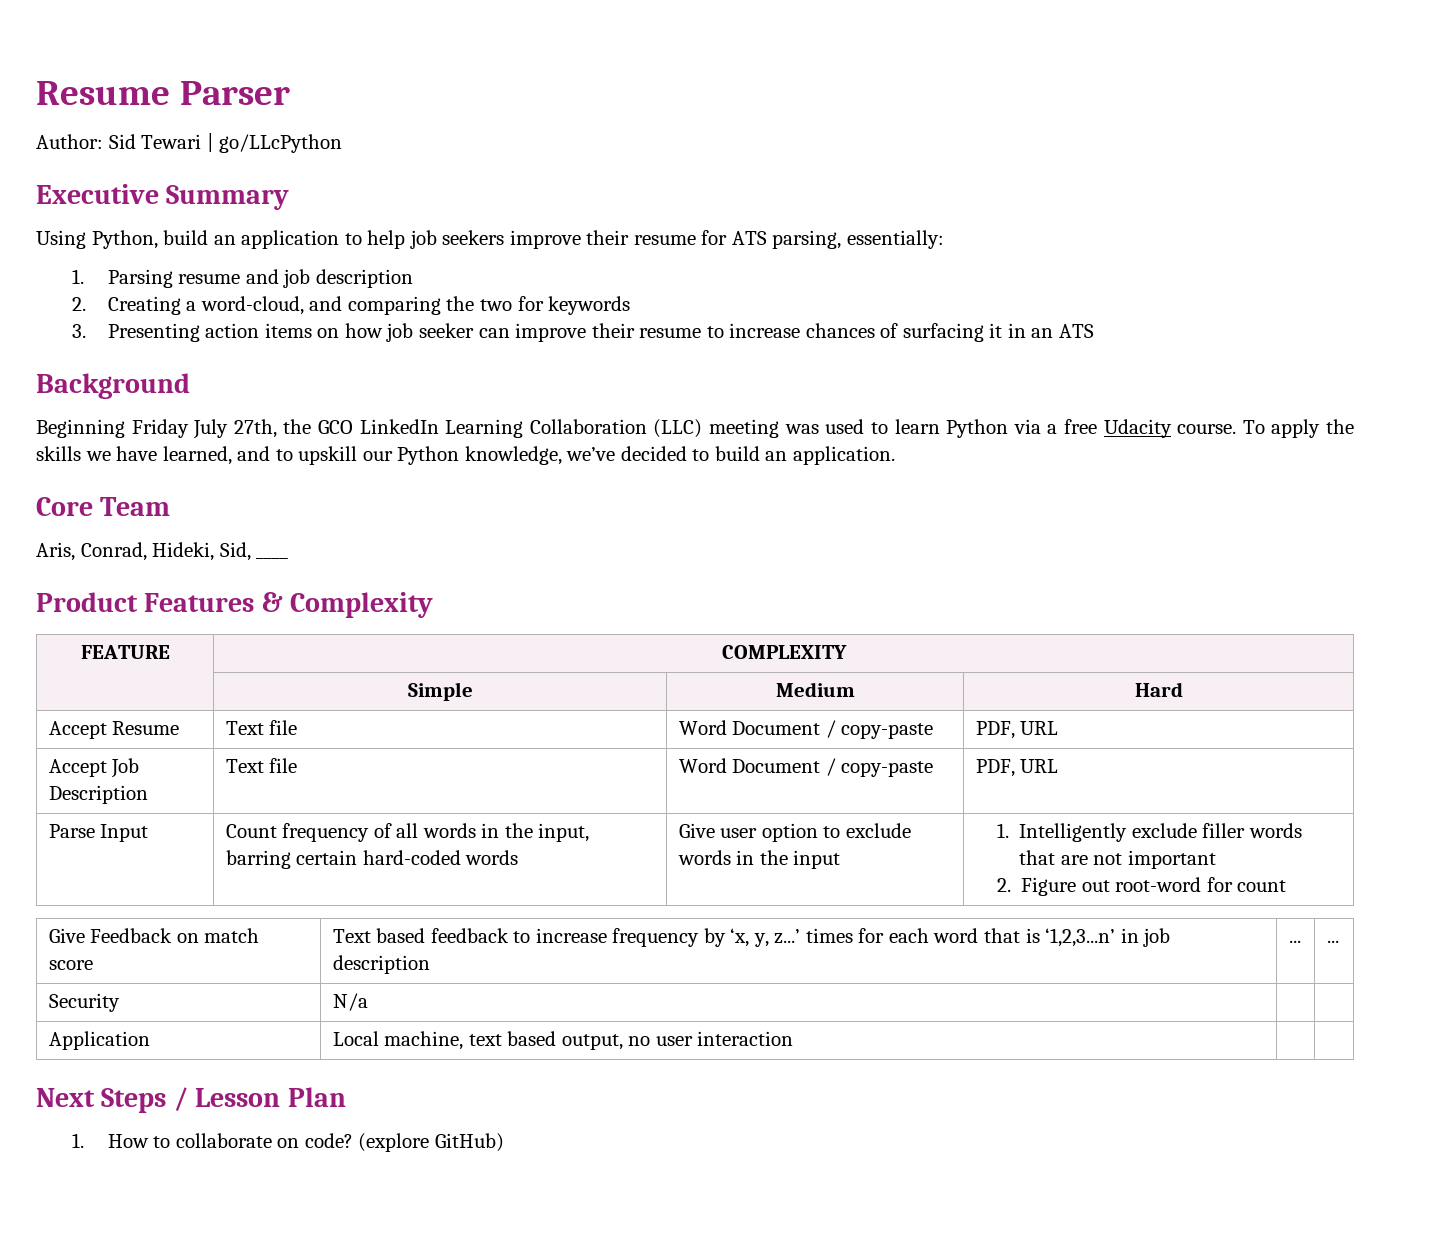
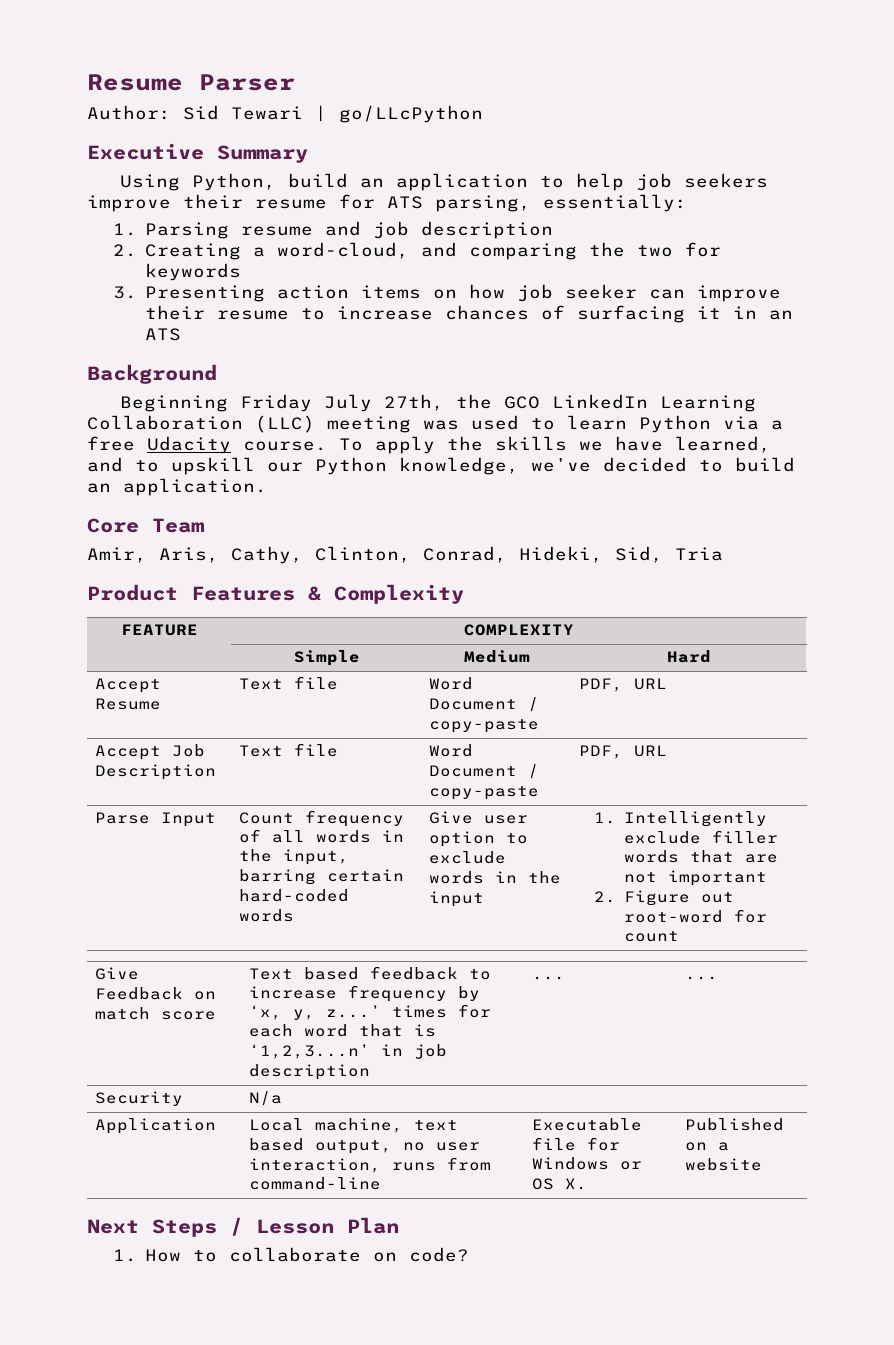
[36,542,75,561] Aris, -> [87,546,411,564] Amir, Aris, Cathy, Clinton,
[256,557,289,559] ____ -> [675,547,723,561] Tria
[697,1031,794,1046] interaction | | -> [248,1157,491,1173] [248,1177,381,1190] [531,1118,642,1131] [531,1137,620,1151] [531,1157,642,1170] [531,1178,587,1190] [684,1118,784,1131] [684,1142,729,1151] [684,1158,762,1171] interaction, runs from command-line | Executable file for Windows or OS X. | Published on a website
[358,1133,504,1152] (explore GitHub) -> (470, 1254) none

